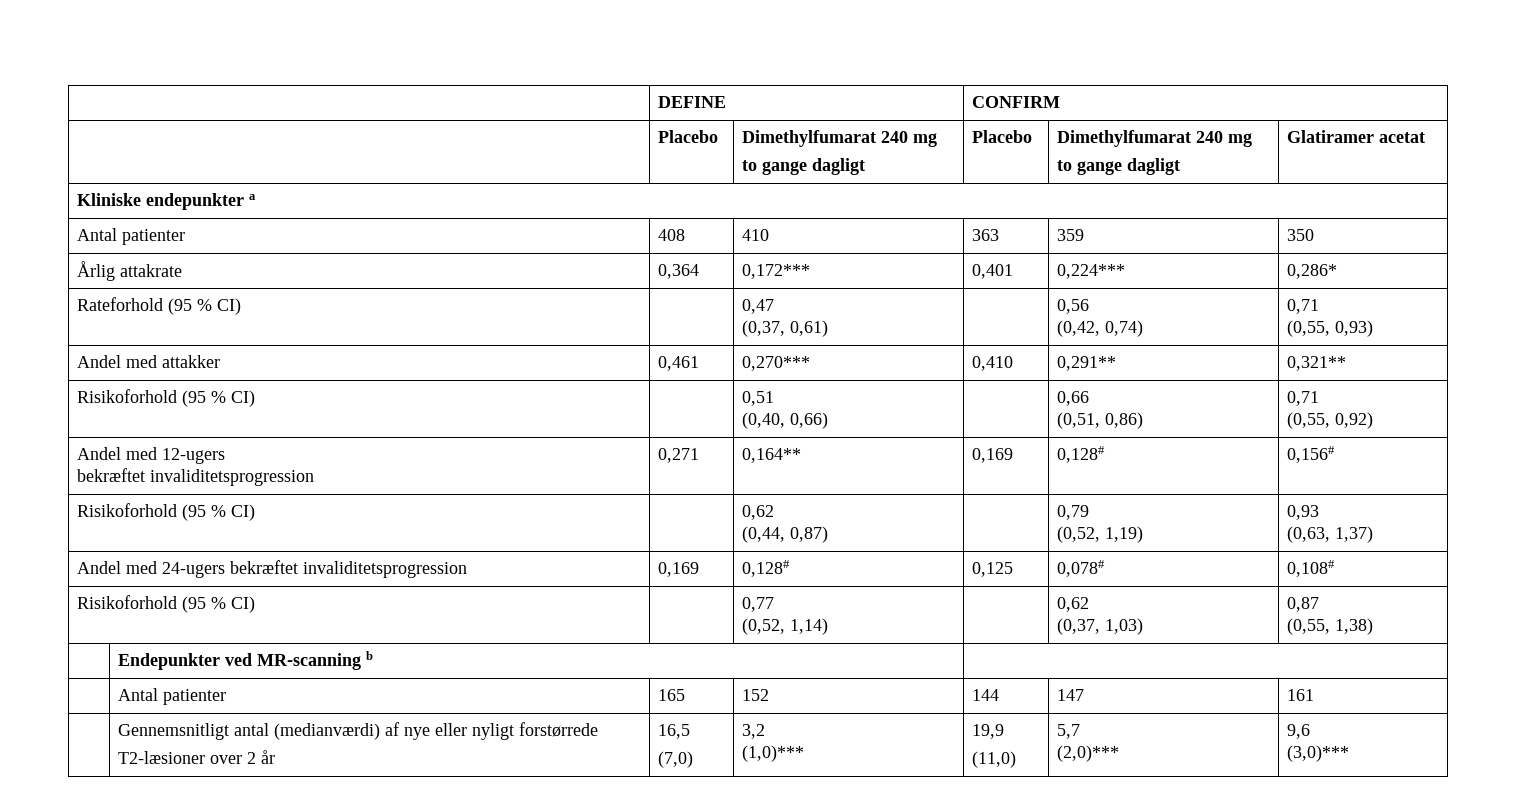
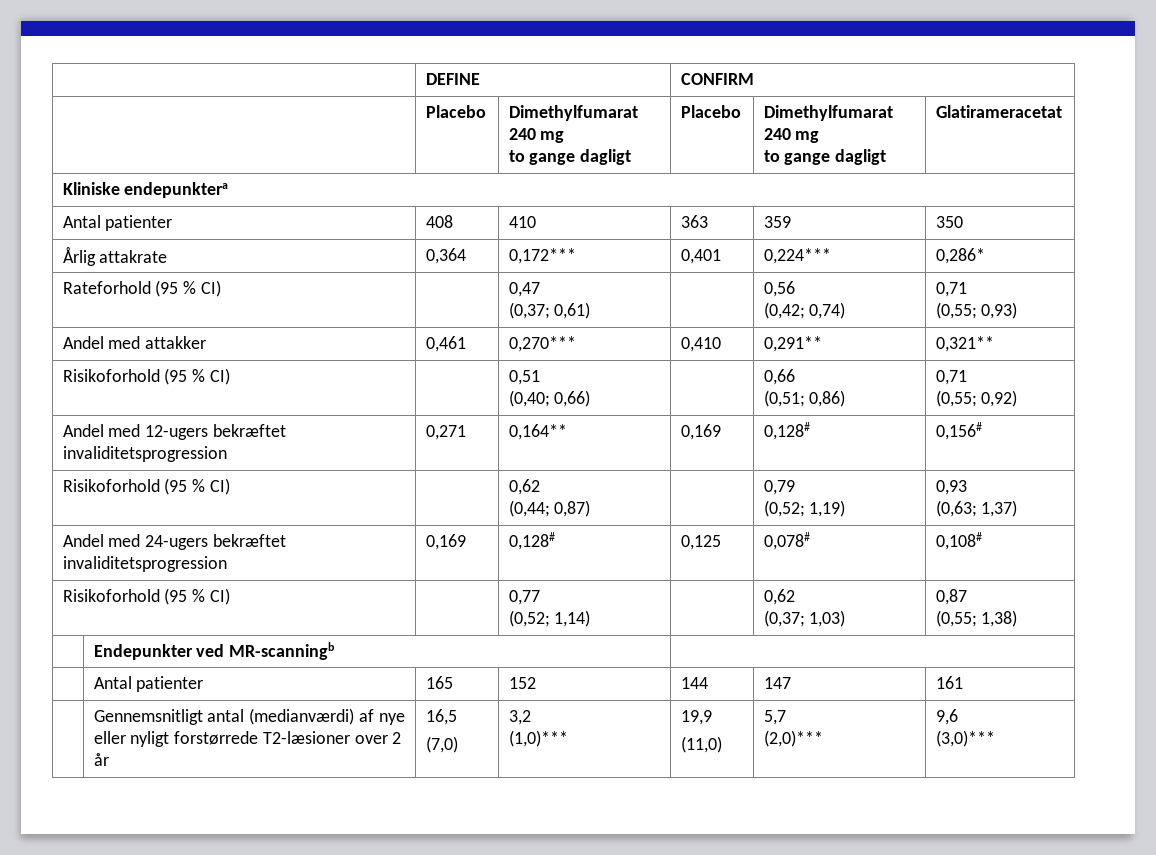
[1287,130,1426,143] Glatiramer acetat -> [935,105,1062,118] Glatirameracetat
[146,193,257,210] endepunkter a -> [124,182,229,198] endepunktera
[742,320,786,337] (0,37, -> [508,302,550,319] (0,37;
[1057,320,1101,337] (0,42, -> [763,302,805,319] (0,42;
[1287,320,1331,337] (0,55, -> [935,302,977,319] (0,55;
[742,412,786,429] (0,40, -> [508,390,550,407] (0,40;
[1057,412,1101,429] (0,51, -> [763,390,805,407] (0,51;
[1287,412,1331,429] (0,55, -> [935,390,977,407] (0,55;
(226, 456) // -> (209, 432) none
[742,526,786,543] (0,44, -> [508,500,550,517] (0,44;
[1057,526,1101,543] (0,52, -> [763,500,805,517] (0,52;
[1287,526,1331,543] (0,63, -> [935,500,977,517] (0,63;
[742,618,786,635] (0,52, -> [508,610,550,627] (0,52;
[1057,618,1101,635] (0,37, -> [763,610,805,627] (0,37;
[1287,618,1331,635] (0,55, -> [935,610,977,627] (0,55;
[257,651,374,670] MR-scanning b -> [229,642,336,660] MR-scanningb
(599, 729) // -> (259, 738) none

